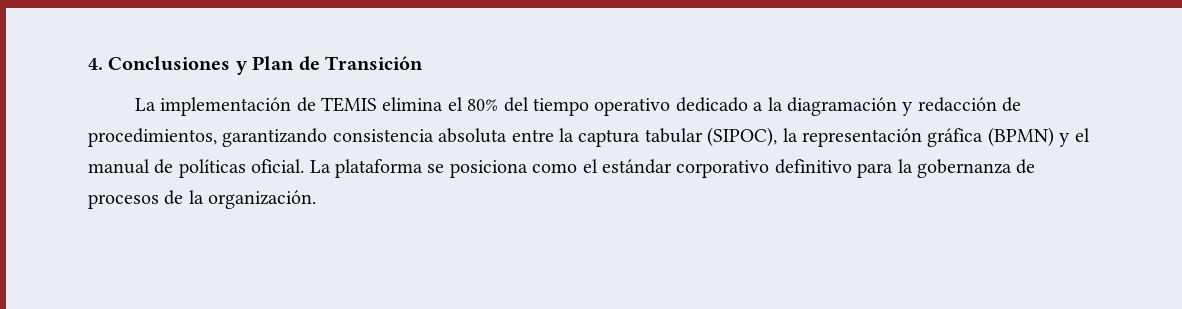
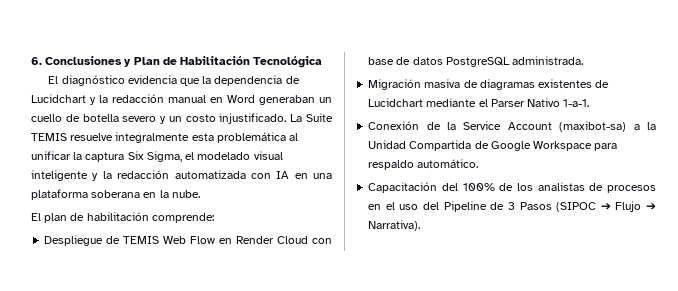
[88,58,103,70] 4. -> [31,57,42,65] 6.
[325,56,423,70] [134,97,1022,116] [88,127,1090,147] [88,159,1036,178] [88,190,317,209] Transición // La implementación de TEMIS elimina el 80% del tiempo operativo dedicado a la diagramación y redacción de procedimientos, garantizando consistencia absoluta entre la captura tabular (SIPOC), la representación gráfica (BPMN) y el manual de políticas oficial. La plataforma se posiciona como el estándar corporativo definitivo para la gobernanza de procesos de la organización. -> [180,56,323,68] [48,75,300,86] [31,94,332,105] [31,113,333,124] [31,132,299,143] [31,151,283,162] [31,170,332,181] [31,189,200,200] [31,212,214,223] [44,235,332,246] [368,56,584,67] [368,79,610,90] [368,98,590,107] [368,121,656,132] [368,140,618,151] [368,159,479,170] [368,182,656,193] [368,201,656,212] [368,220,421,231] Habilitación Tecnológica // El diagnóstico evidencia que la dependencia de Lucidchart y la redacción manual en Word generaban un cuello de botella severo y un costo injustificado. La Suite TEMIS resuelve integralmente esta problemática al unificar la captura Six Sigma, el modelado visual inteligente y la redacción automatizada con IA en una plataforma soberana en la nube. // El plan de habilitación comprende: // Despliegue de TEMIS Web Flow en Render Cloud con base de datos PostgreSQL administrada. // Migración masiva de diagramas existentes de Lucidchart mediante el Parser Nativo 1-a-1. // Conexión de la Service Account (maxibot-sa) a la Unidad Compartida de Google Workspace para respaldo automático. // Capacitación del 100% de los analistas de procesos en el uso del Pipeline de 3 Pasos (SIPOC ➔ Flujo ➔ Narrativa).

